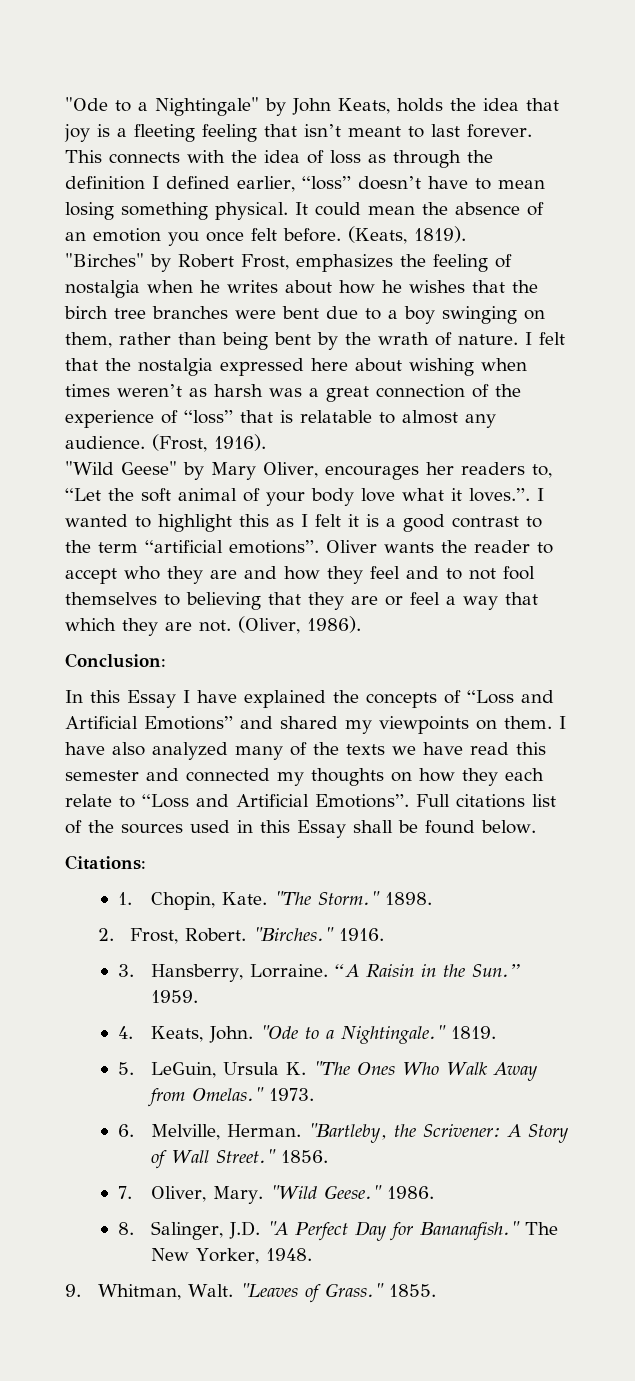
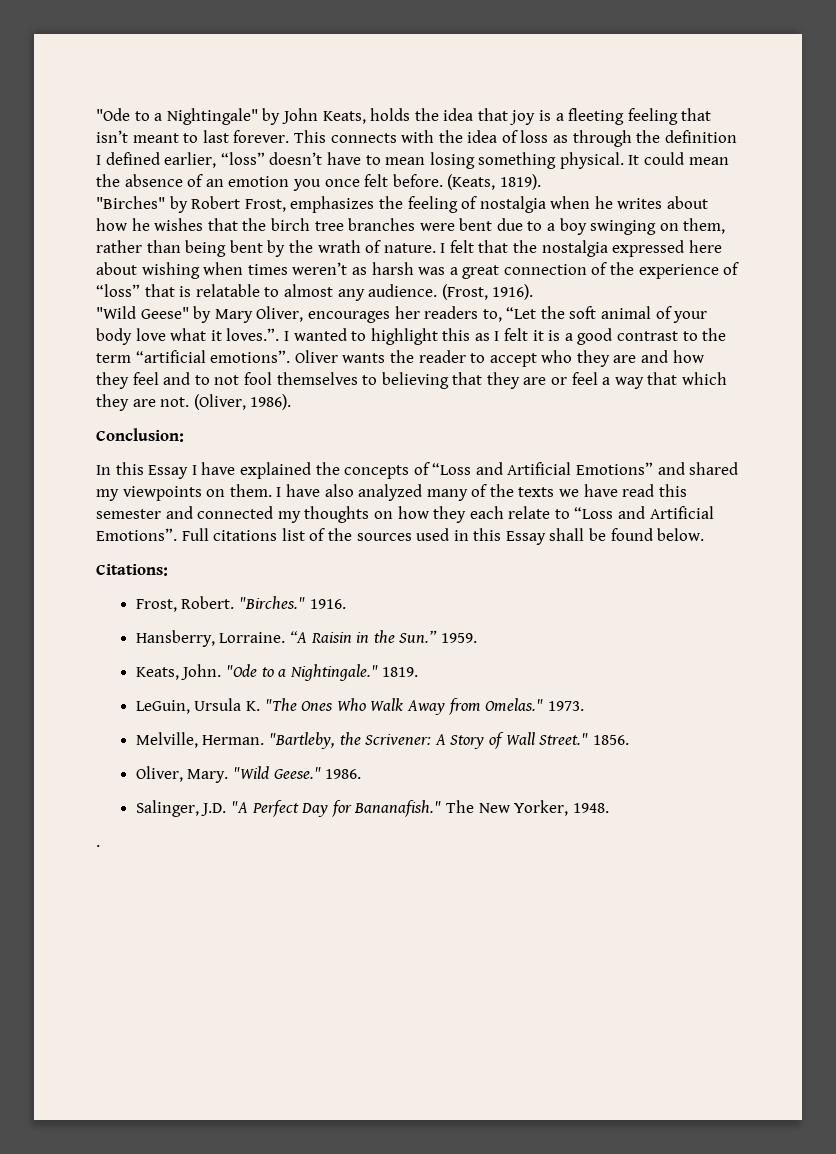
[118,891,433,910] [97,928,114,941] 1. Chopin, Kate. "The Storm." 1898. // 2. -> (168, 570) none
[118,964,135,977] 3. -> (346, 604) none
[118,1026,134,1039] 4. -> (478, 638) none
[118,1062,135,1075] 5. -> (419, 672) none
[118,1124,135,1137] 6. -> (584, 706) none
[118,1186,133,1199] 7. -> (629, 740) none
[118,1222,135,1235] 8. -> (362, 774) none
[65,1283,436,1303] 9. Whitman, Walt. "Leaves of Grass." 1855. -> [96,845,100,847] .

